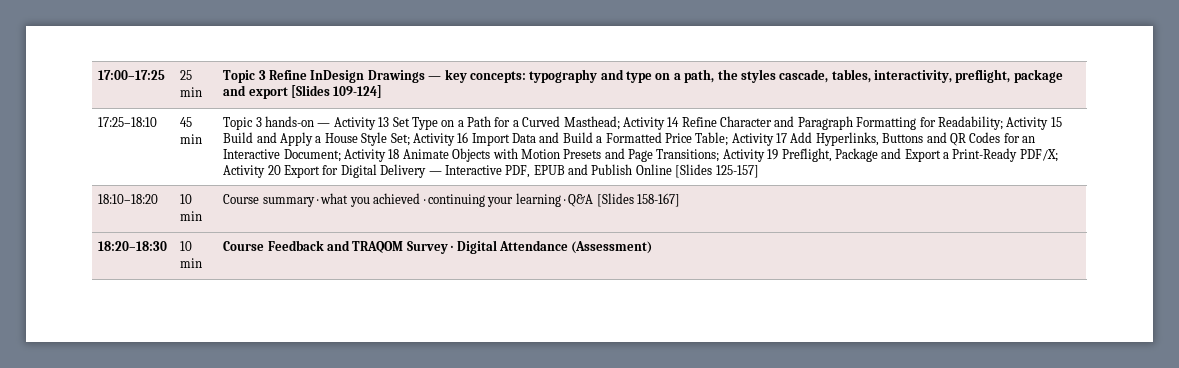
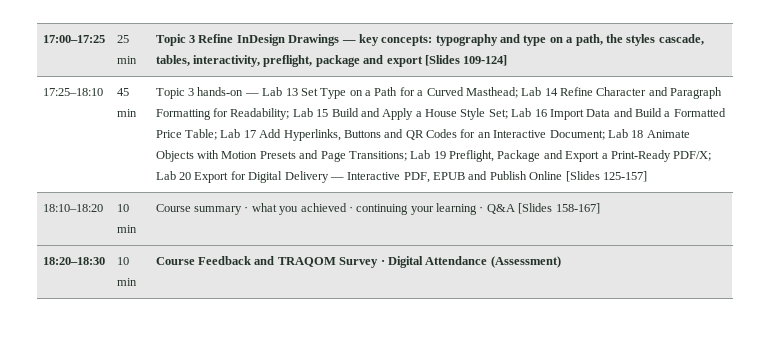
[333,117,376,130] Activity -> [262,87,283,96] Lab
[622,117,665,130] Activity -> [521,87,542,96] Lab
[1006,117,1049,130] Activity -> [292,108,313,117] Lab
[412,133,455,146] Activity -> [511,108,532,117] Lab
[731,133,774,146] Activity -> [220,129,241,138] Lab
[344,149,387,162] Activity -> [607,129,628,138] Lab
[722,149,765,162] Activity -> [410,150,431,159] Lab
[223,165,266,178] Activity -> [155,171,176,180] Lab

